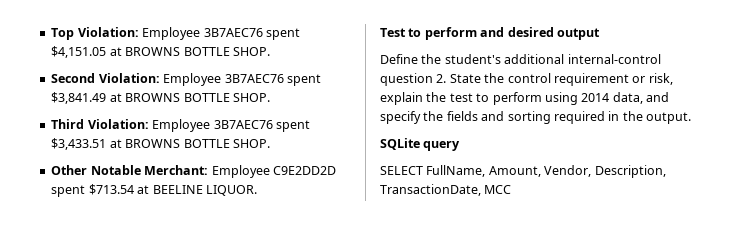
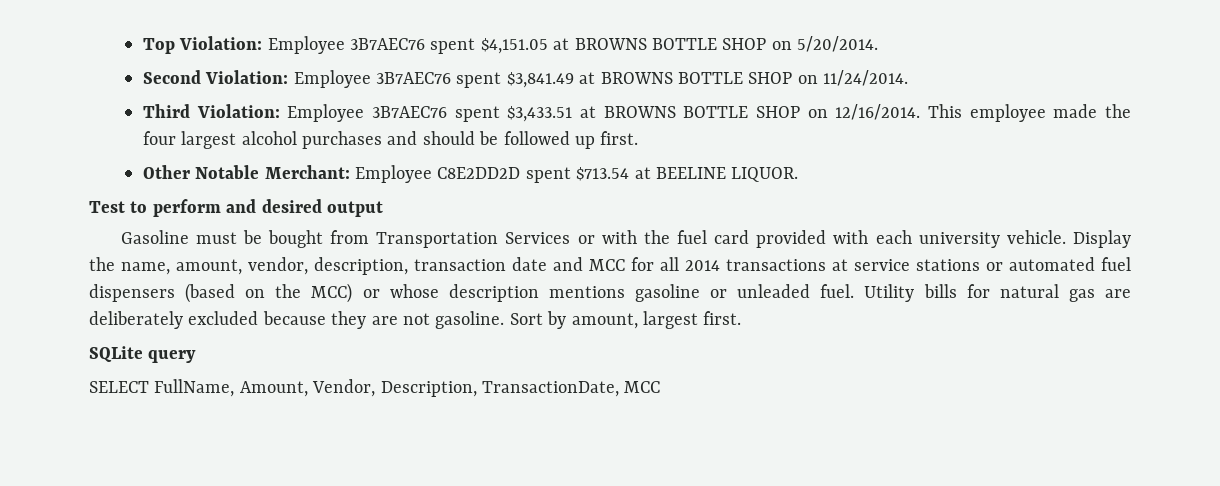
[232,47,270,56] SHOP. -> [722,36,879,52] SHOP on 5/20/2014.
[232,93,270,102] SHOP. -> [748,70,909,86] SHOP on 11/24/2014.
[232,139,270,148] SHOP. -> [755,104,1132,122] [142,131,639,149] SHOP on 12/16/2014. This employee made the four largest alcohol purchases and should be followed up first.
[272,166,336,175] C9E2DD2D -> [437,167,521,179] C8E2DD2D
[380,54,661,64] [380,73,673,86] [380,92,669,105] [380,111,691,124] Define the student's additional internal-control question 2. State the control requirement or risk, explain the test to perform using 2014 data, and specify the fields and sorting required in the output. -> [120,230,1131,248] [89,257,1131,275] [89,283,1131,303] [89,311,742,329] Gasoline must be bought from Transportation Services or with the fuel card provided with each university vehicle. Display the name, amount, vendor, description, transaction date and MCC for all 2014 transactions at service stations or automated fuel dispensers (based on the MCC) or whose description mentions gasoline or unleaded fuel. Utility bills for natural gas are deliberately excluded because they are not gasoline. Sort by amount, largest first.

